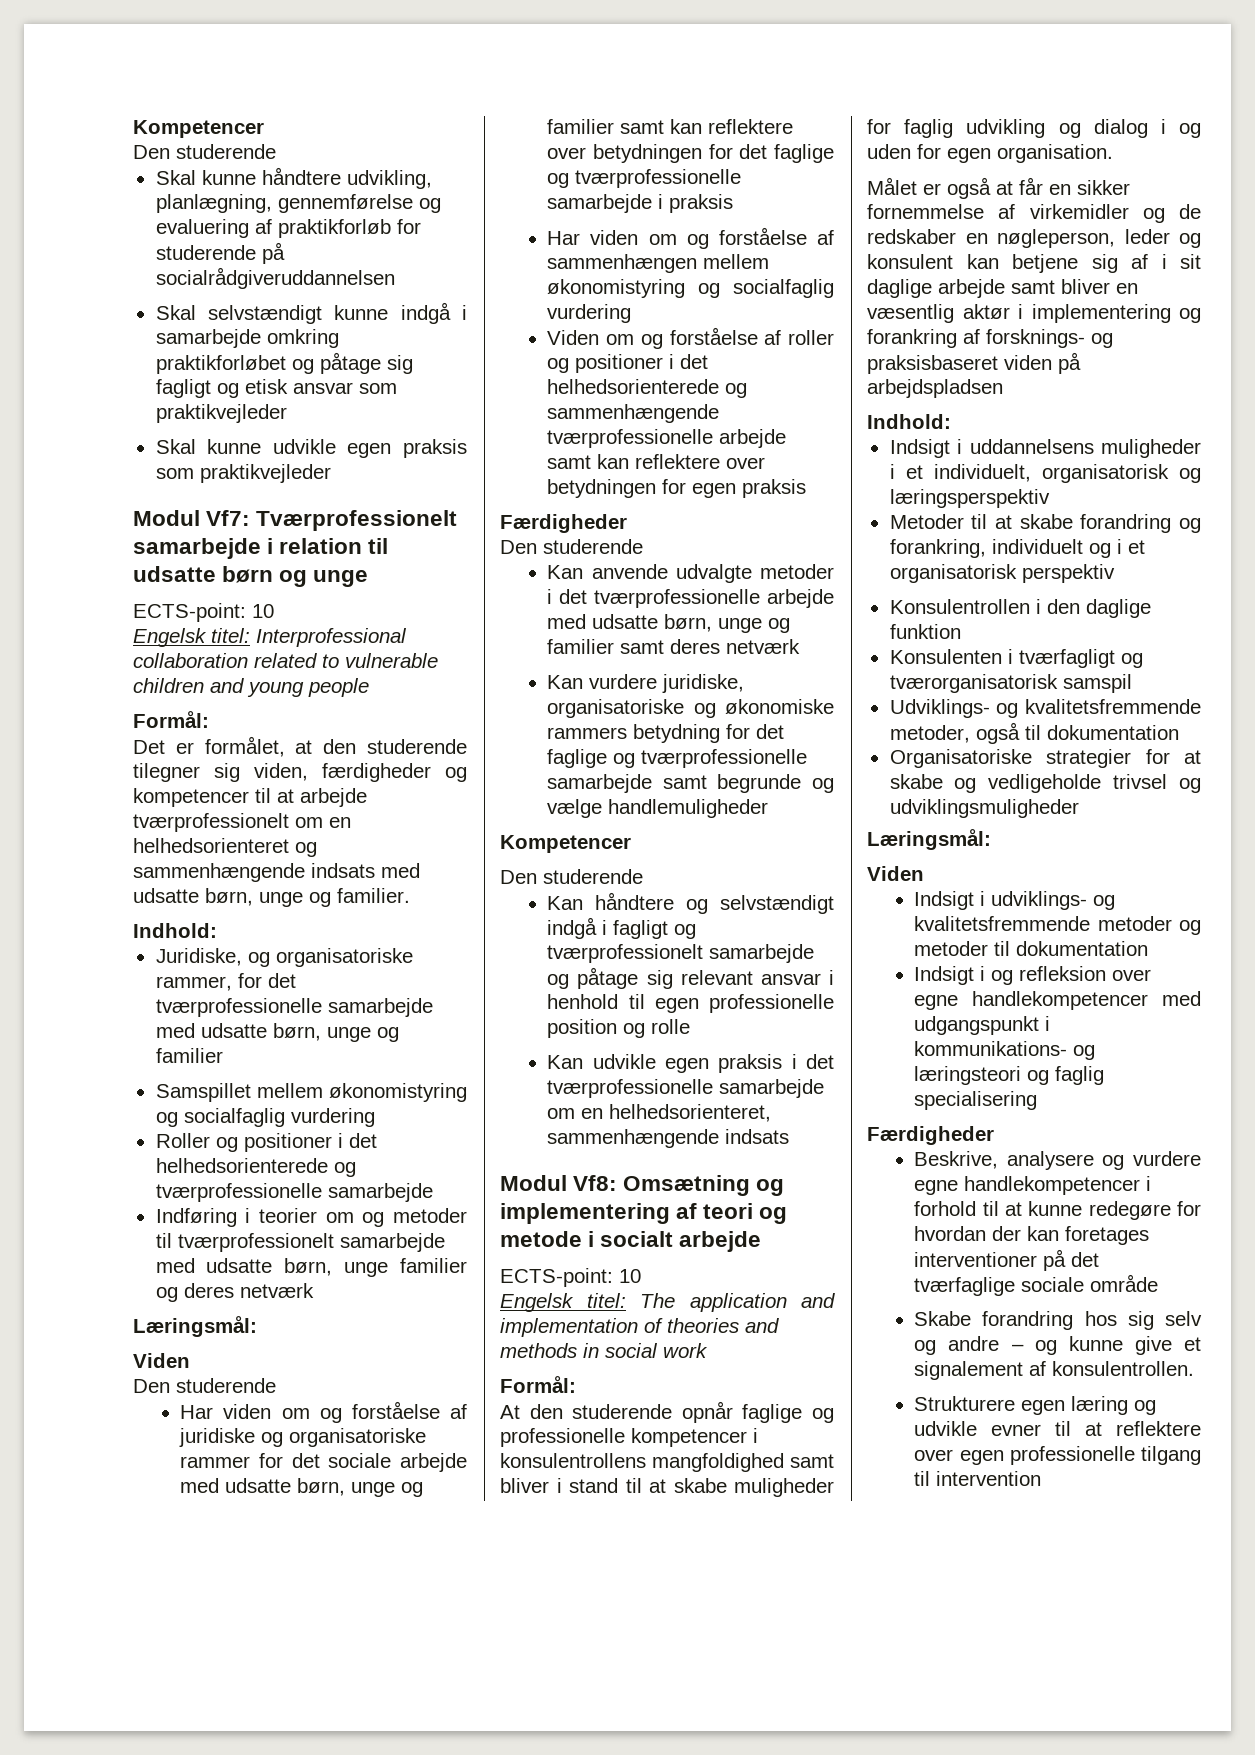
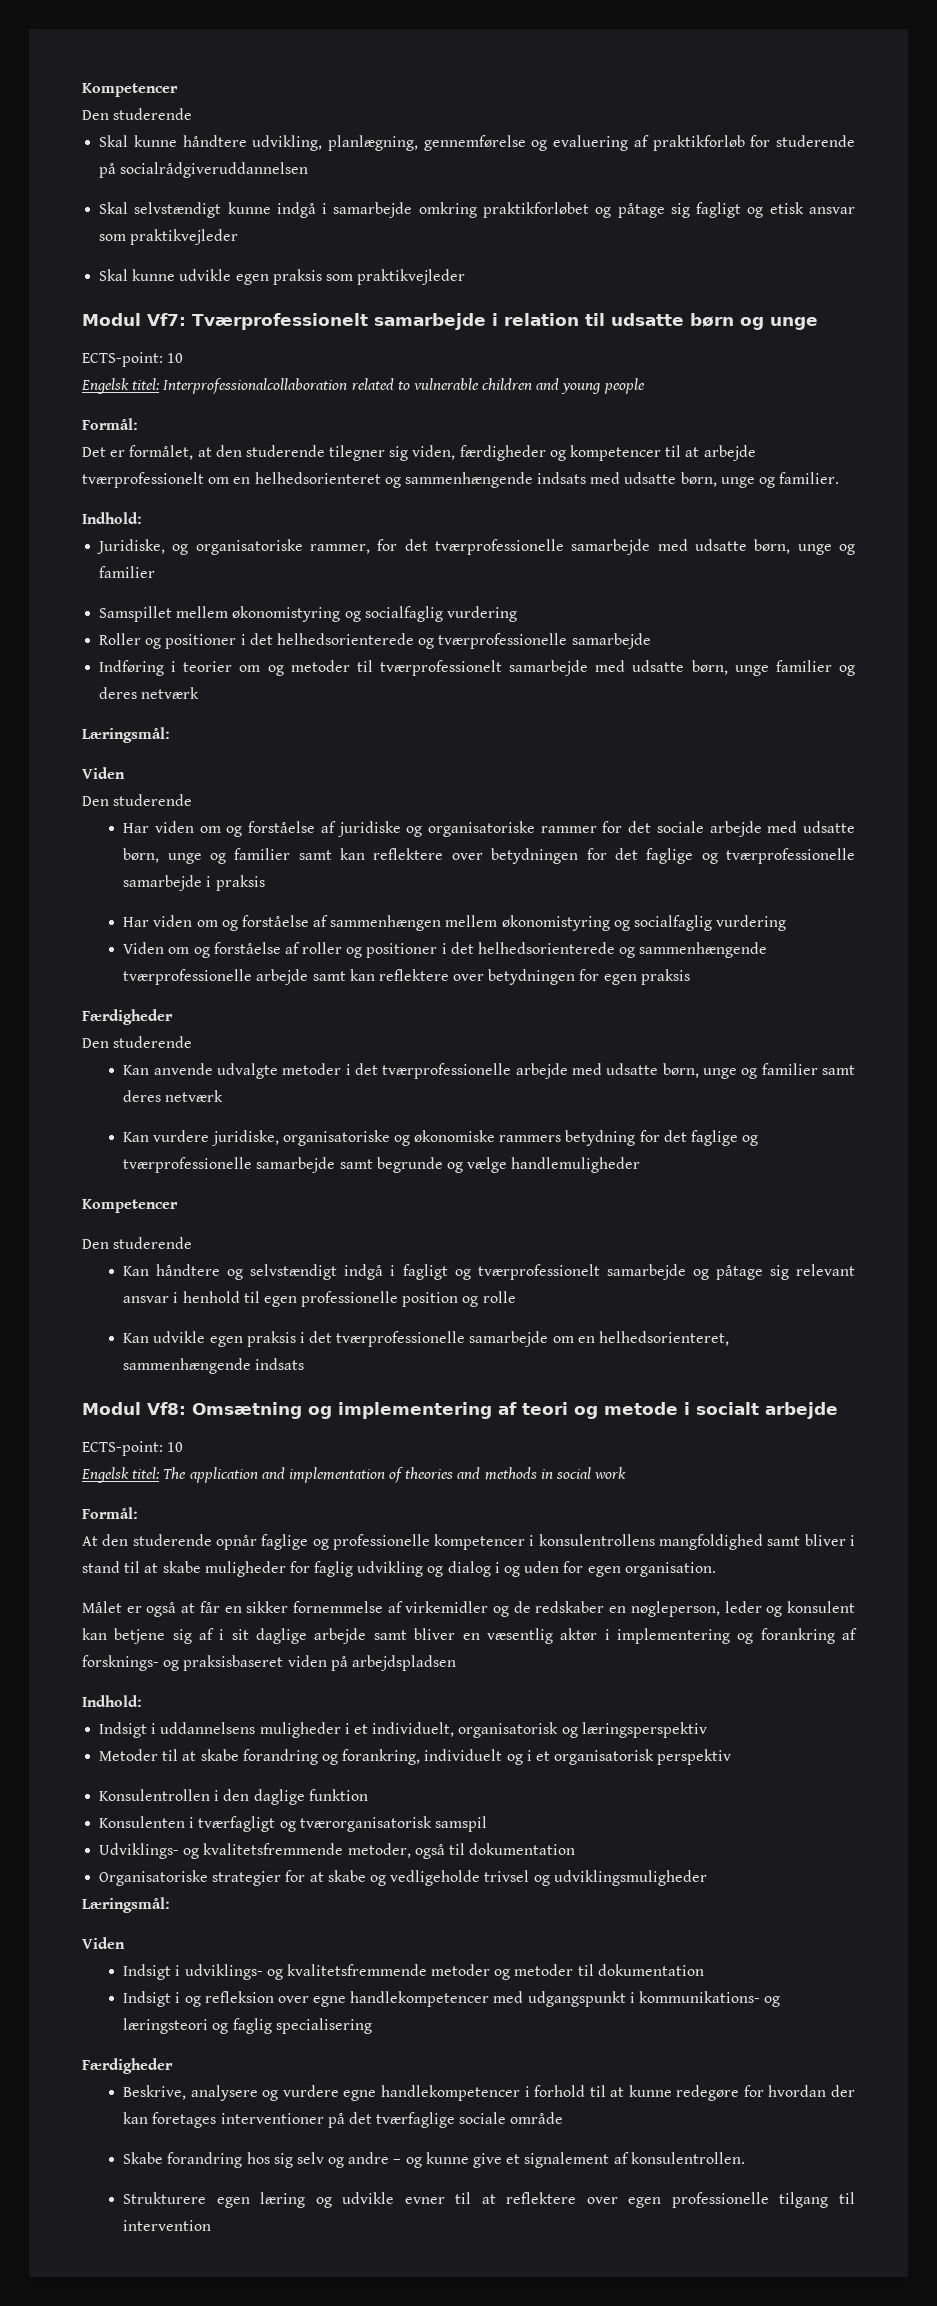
[256,628,407,647] [133,653,248,668] Interprofessional collaboration -> [163,378,348,394] Interprofessionalcollaboration

